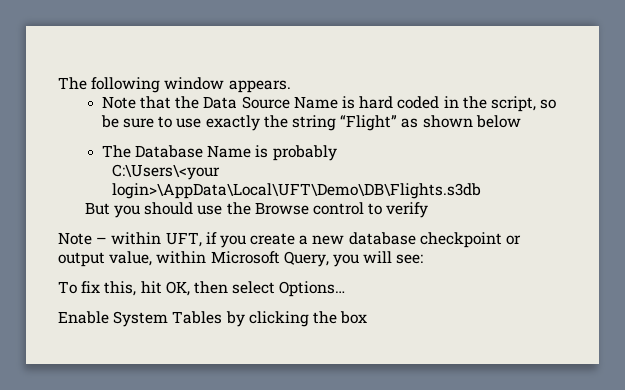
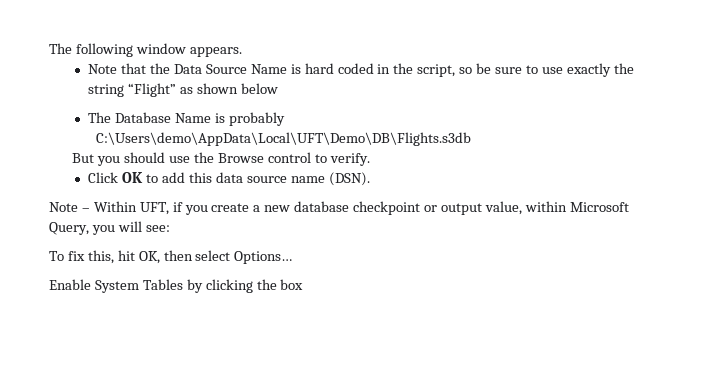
[111,164,220,180] [111,183,481,199] C:\Users\<your login>\AppData\Local\UFT\Demo\DB\Flights.s3db -> [95,132,471,146] C:\Users\demo\AppData\Local\UFT\Demo\DB\Flights.s3db
[386,202,429,218] verify -> [329,153,370,166] [88,172,370,186] verify. // Click OK to add this data source name (DSN).
[111,232,162,245] within -> [93,201,137,212] Within

